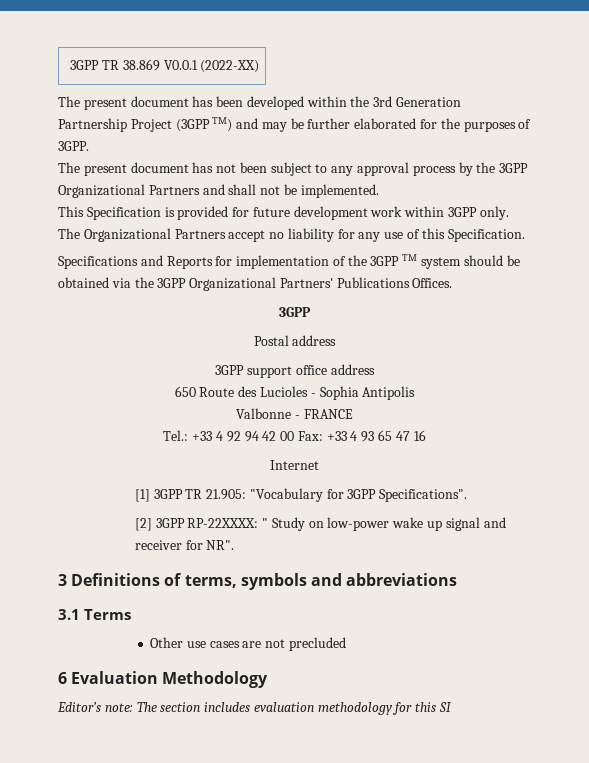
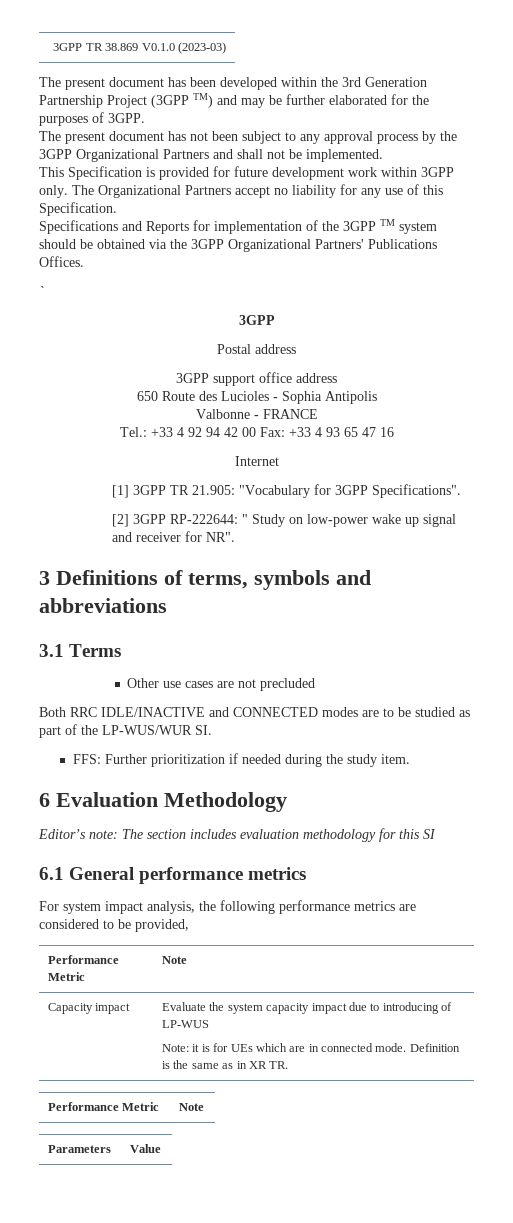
[163,60,260,73] V0.0.1 (2022-XX) -> [141,42,226,54] V0.1.0 (2023-03)
(453, 283) none -> [39,286,44,296] // `
[187,518,259,528] RP-22XXXX: -> [169,514,238,524] RP-222644:
(347, 644) none -> [39,707,470,717] [39,724,212,738] [72,753,410,767] // Both RRC IDLE/INACTIVE and CONNECTED modes are to be studied as part of the LP-WUS/WUR SI. // FFS: Further prioritization if needed during the study item.
(453, 707) none -> [39,867,307,884] [39,900,416,914] [39,919,189,932] [48,955,120,964] [48,972,86,981] [162,956,188,964] [48,1003,131,1014] [162,1002,453,1014] [162,1020,210,1028] [162,1043,460,1052] [162,1060,289,1069] [48,1102,160,1111] [179,1103,205,1111] [48,1145,112,1153] [130,1144,162,1153] // 6.1 General performance metrics // For system impact analysis, the following performance metrics are considered to be provided, // Performance Metric | Note // Capacity impact | Evaluate the system capacity impact due to introducing of LP-WUS // Note: it is for UEs which are in connected mode. Definition is the same as in XR TR. // Performance Metric | Note // Parameters | Value

